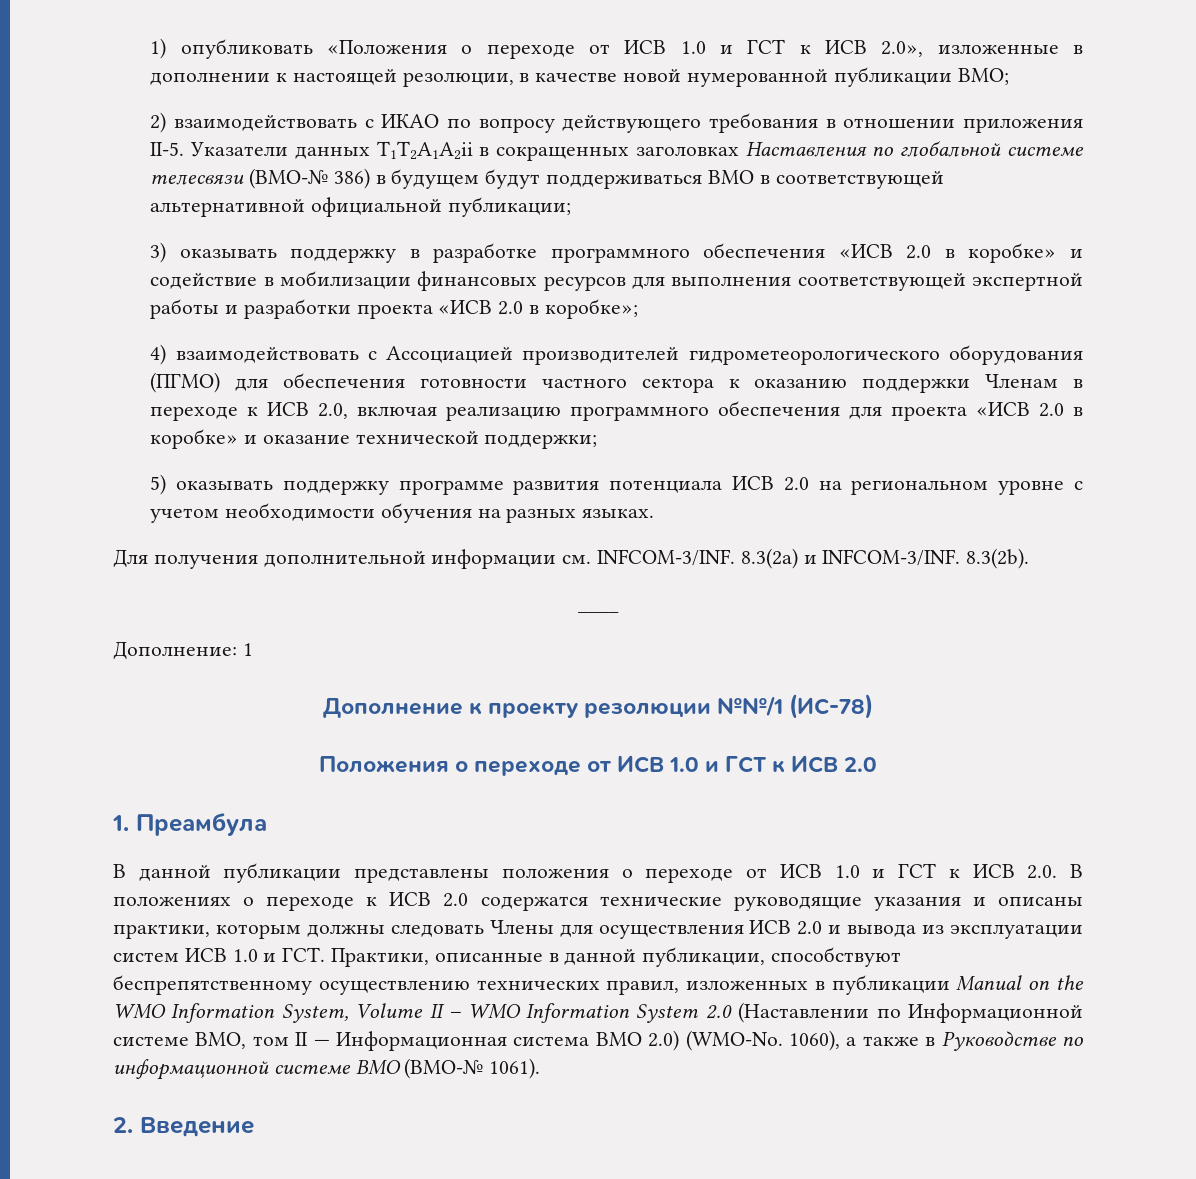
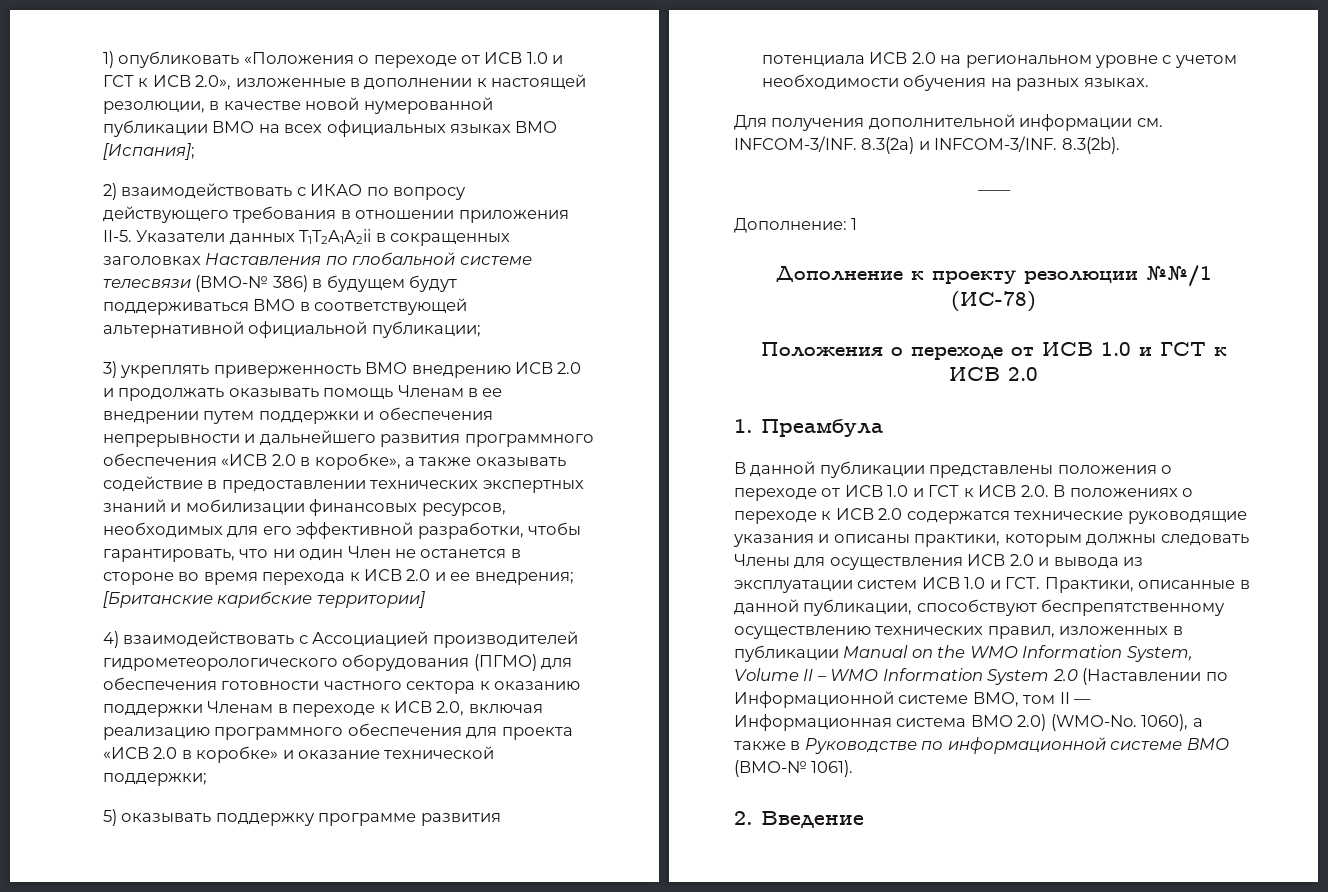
[957,68,1009,85] ВМО; -> [212,120,558,137] [102,143,195,160] ВМО на всех официальных языках ВМО [Испания];
[179,243,538,263] оказывать поддержку в разработке -> [120,362,582,378] [102,385,503,401] [102,407,493,424] [102,430,461,447] укреплять приверженность ВМО внедрению ИСВ 2.0 и продолжать оказывать помощь Членам в ее внедрении путем поддержки и обеспечения непрерывности и дальнейшего развития
[968,243,1083,263] [150,271,1083,291] [150,299,638,319] коробке» и содействие в мобилизации финансовых ресурсов для выполнения соответствующей экспертной работы и разработки проекта «ИСВ 2.0 в коробке»; -> [314,453,566,470] [102,476,584,493] [102,499,506,516] [102,522,581,539] [102,546,521,562] [102,569,574,585] [102,591,425,608] коробке», а также оказывать содействие в предоставлении технических экспертных знаний и мобилизации финансовых ресурсов, необходимых для его эффективной разработки, чтобы гарантировать, что ни один Член не останется в стороне во время перехода к ИСВ 2.0 и ее внедрения; [Британские карибские территории]

